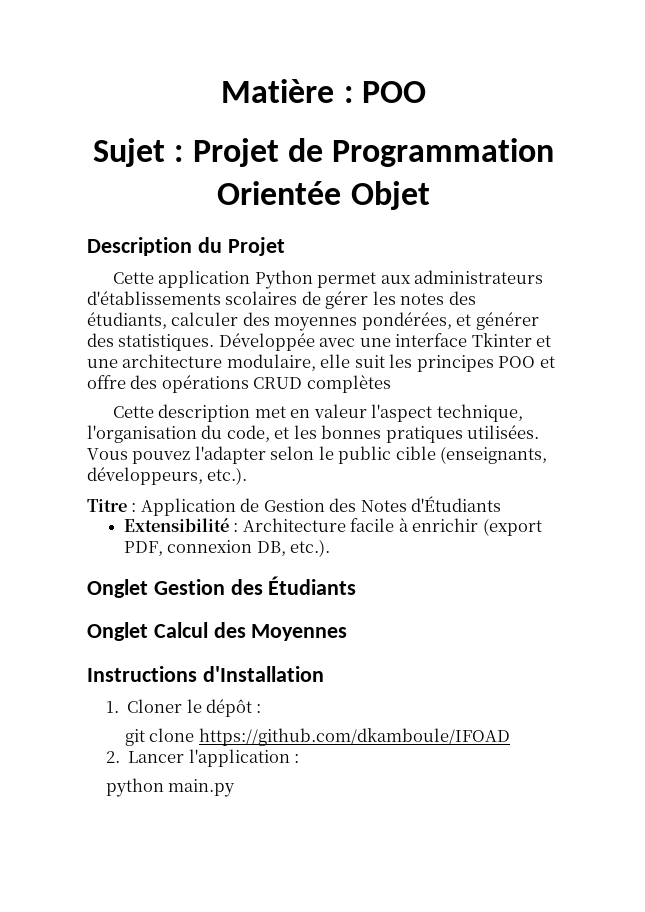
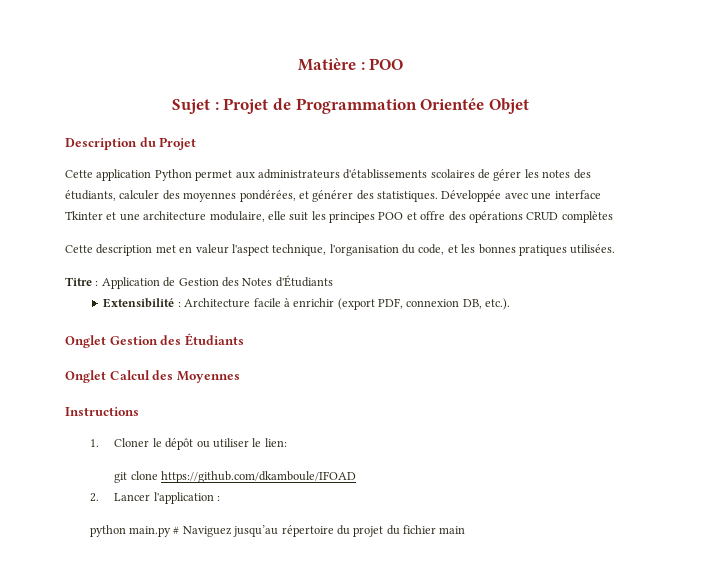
[87,446,548,464] [87,467,248,485] Vous pouvez l'adapter selon le public cible (enseignants, développeurs, etc.). -> (616, 249) none
[202,666,324,682] d'Installation -> (139, 411) none
[256,704,262,713] : -> [196,438,287,448] ou utiliser le lien:
(236, 788) none -> [173,525,466,537] # Naviguez jusqu’au répertoire du projet du fichier main

